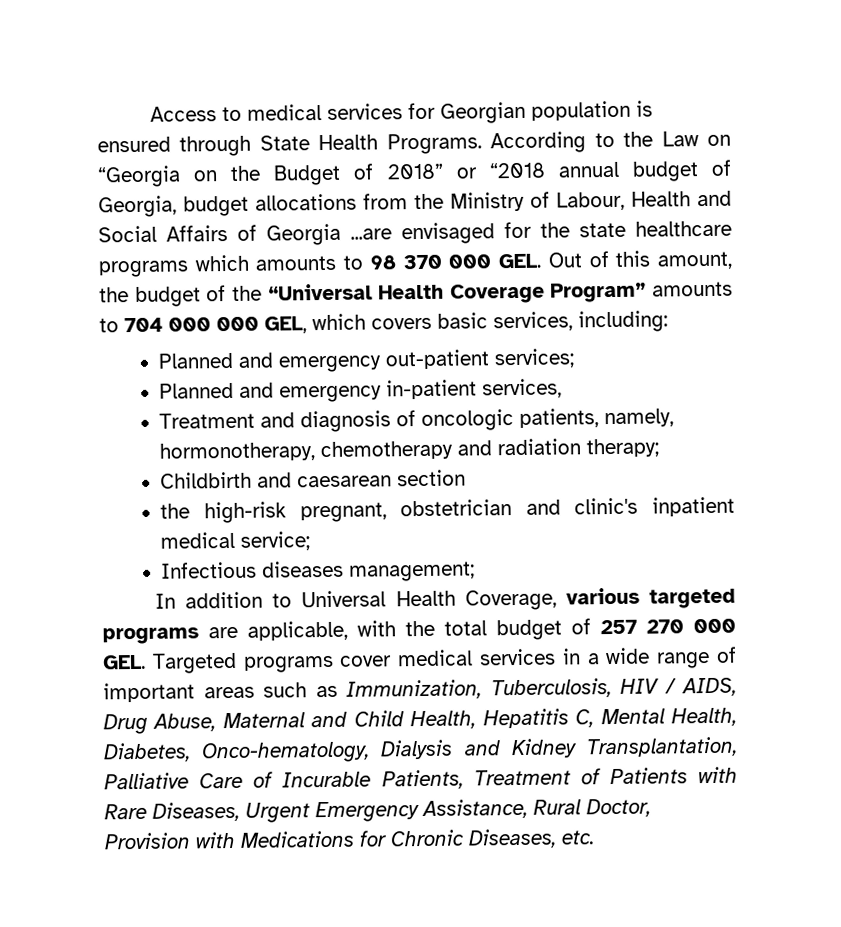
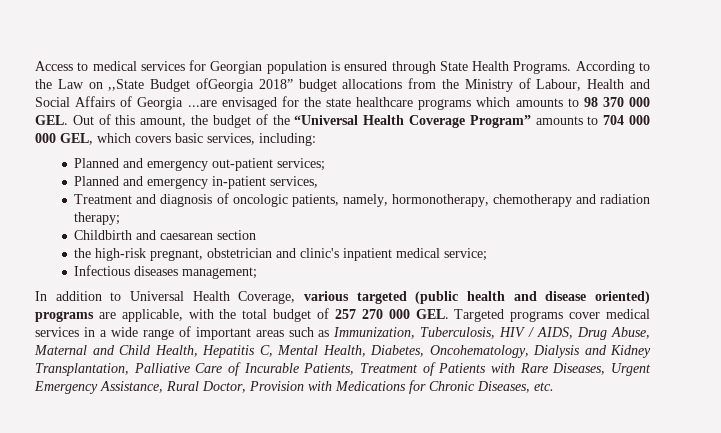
[97,159,733,188] [98,195,177,218] “Georgia on the Budget of 2018” or “2018 annual budget of Georgia, -> [108,78,293,92] ,,State Budget ofGeorgia 2018”
(736, 598) none -> [415,291,651,304] (public health and disease oriented)
[201,741,371,764] Onco-hematology, -> [429,345,529,358] Oncohematology,

